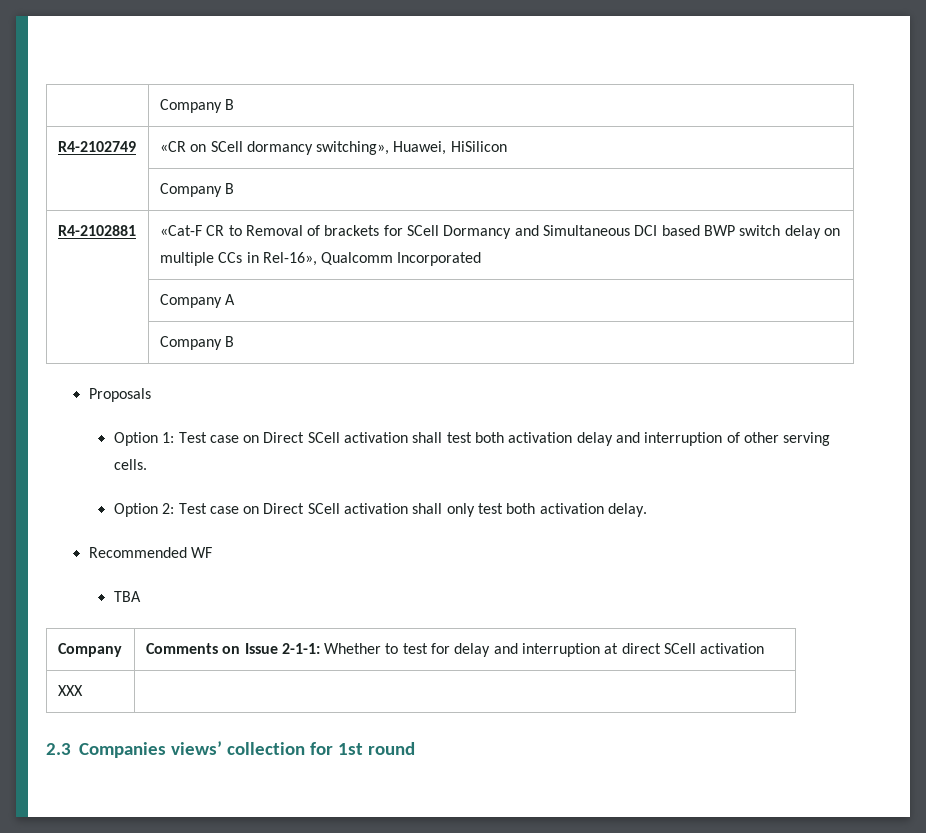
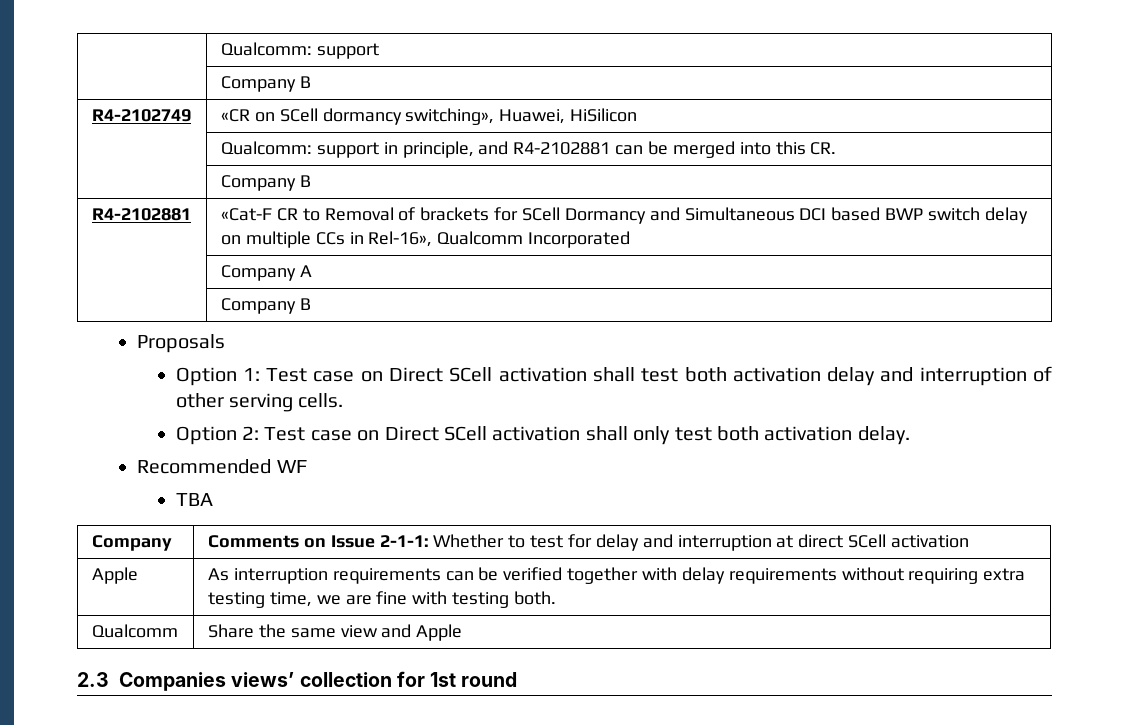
(159, 106) none -> [220,42,379,59] | Qualcomm: support //
(507, 146) none -> [220,141,837,158] // | Qualcomm: support in principle, and R4-2102881 can be merged into this CR.
[57,685,83,696] XXX | -> [91,567,138,584] [207,567,1026,584] [207,591,556,608] [91,624,178,638] [207,624,463,641] Apple | As interruption requirements can be verified together with delay requirements without requiring extra testing time, we are fine with testing both. // Qualcomm | Share the same view and Apple

